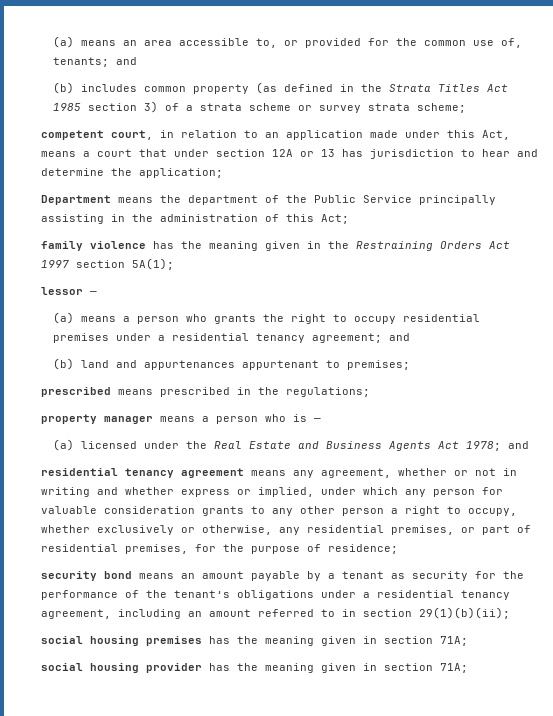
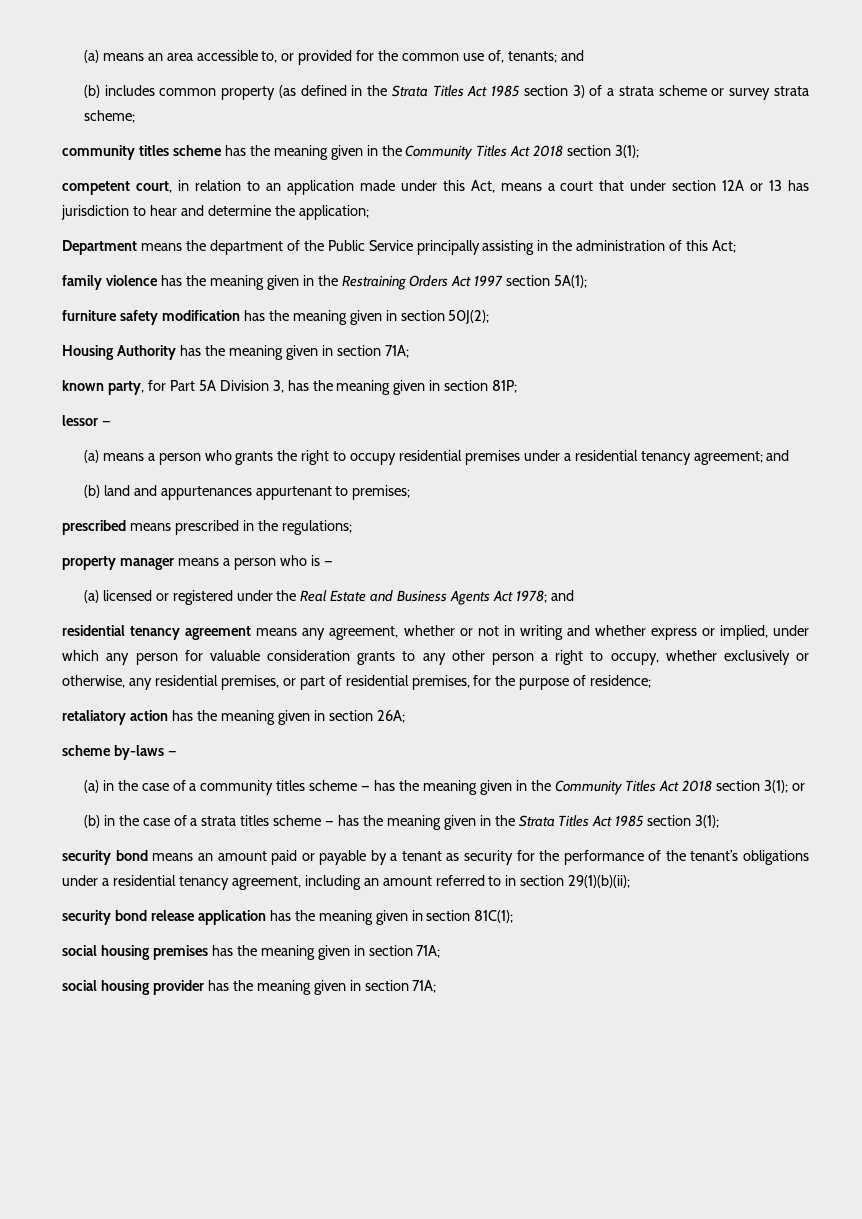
(467, 108) none -> [62,145,640,160] // community titles scheme has the meaning given in the Community Titles Act 2018 section 3(1);
(174, 264) none -> [62,310,490,325] [62,345,409,360] [62,380,518,395] // furniture safety modification has the meaning given in section 50J(2); // Housing Authority has the meaning given in section 71A; // known party, for Part 5A Division 3, has the meaning given in section 81P;
(138, 445) none -> [155,590,233,605] or registered
(398, 549) none -> [62,710,405,725] [62,745,178,760] [83,780,806,795] [83,815,720,830] // retaliatory action has the meaning given in section 26A; // scheme by-laws — // (a) in the case of a community titles scheme — has the meaning given in the Community Titles Act 2018 section 3(1); or // (b) in the case of a strata titles scheme — has the meaning given in the Strata Titles Act 1985 section 3(1);
(244, 575) none -> [271,850,315,865] paid or
(510, 613) none -> [62,910,514,925] // security bond release application has the meaning given in section 81C(1);

